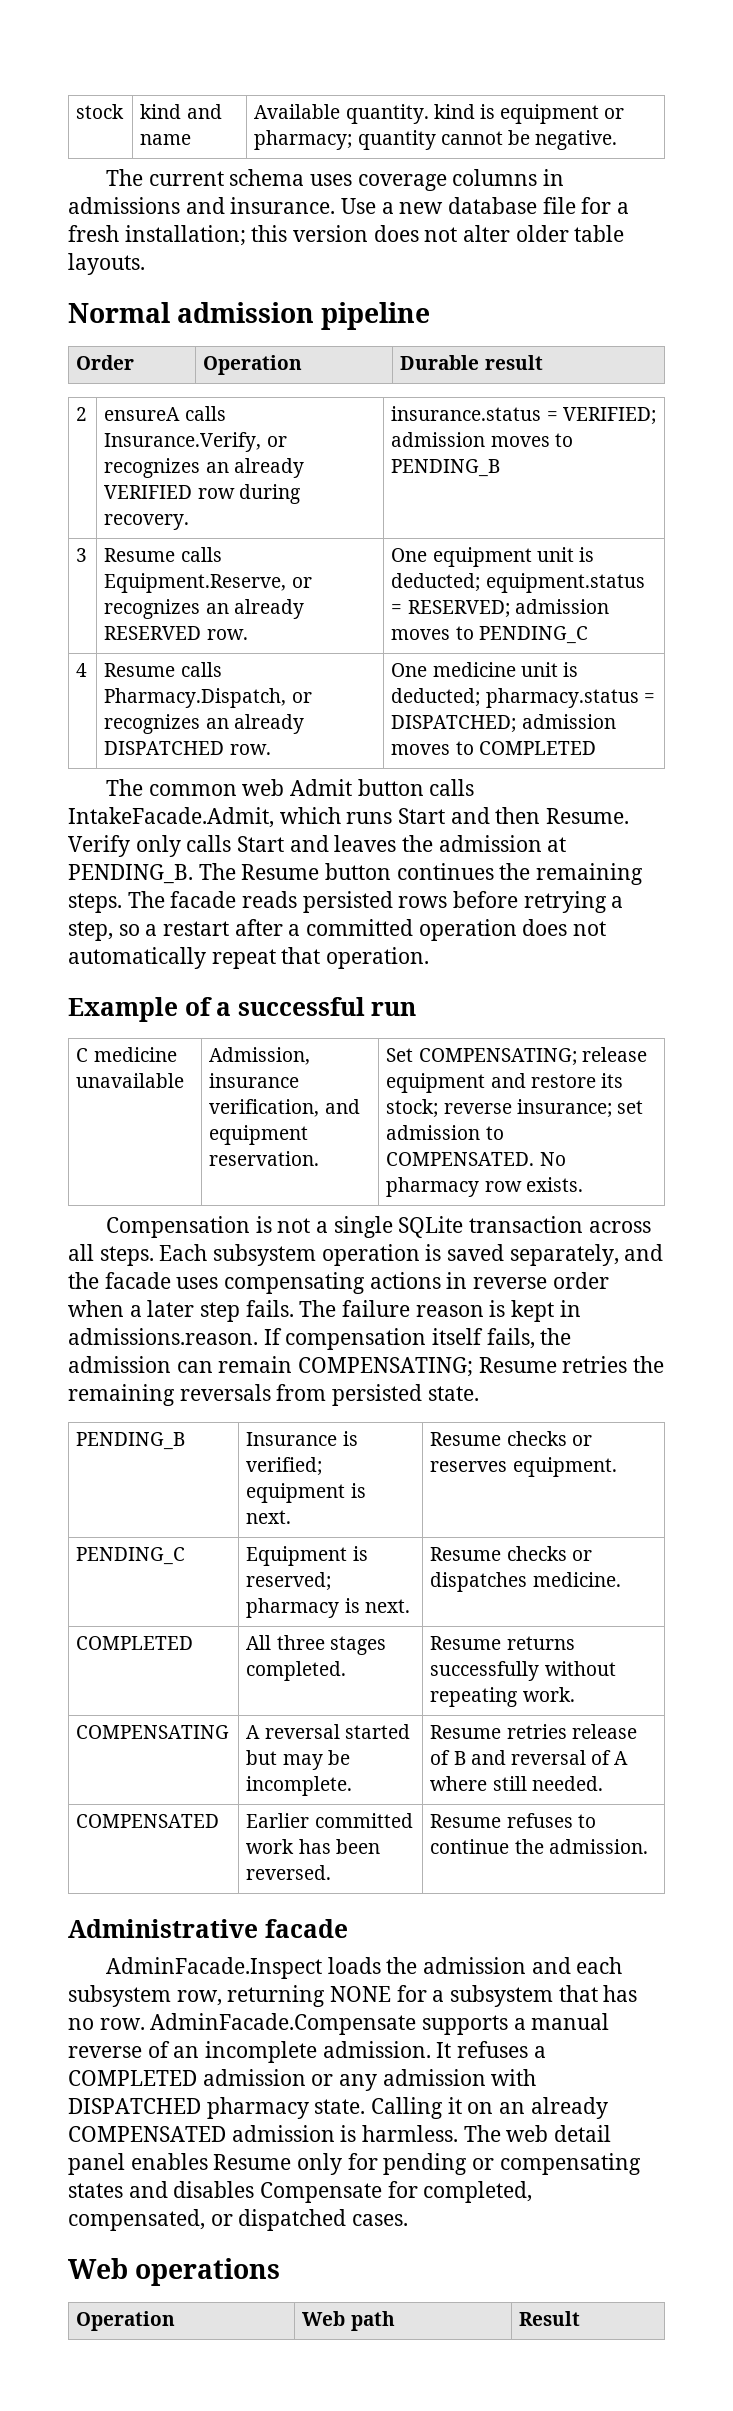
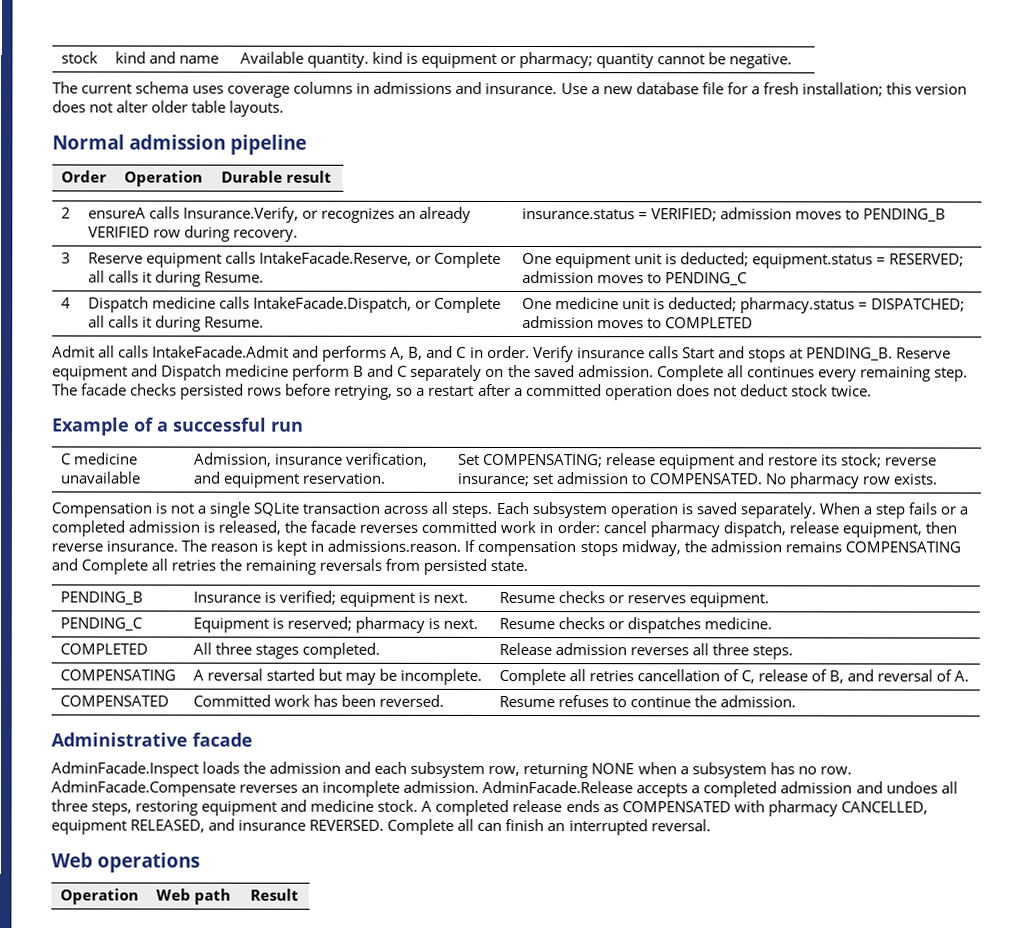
[104,547,222,562] [104,573,312,593] [104,599,304,619] [104,626,248,640] Resume calls Equipment.Reserve, or recognizes an already RESERVED row. -> [87,251,502,268] [87,270,265,287] Reserve equipment calls IntakeFacade.Reserve, or Complete all calls it during Resume.
[104,662,222,677] [104,688,312,708] [104,714,304,734] [104,741,271,755] Resume calls Pharmacy.Dispatch, or recognizes an already DISPATCHED row. -> [87,296,502,313] [87,315,265,332] Dispatch medicine calls IntakeFacade.Dispatch, or Complete all calls it during Resume.
[106,779,475,796] [68,807,630,828] [68,835,567,857] [68,863,644,885] [68,893,122,913] The common web Admit button calls IntakeFacade.Admit, which runs Start and then Resume. Verify only calls Start and leaves the admission at PENDING_B. The Resume button continues the remaining steps. -> [52,345,951,363] [52,364,968,382] Admit all calls IntakeFacade.Admit and performs A, B, and C in order. Verify insurance calls Start and stops at PENDING_B. Reserve equipment and Dispatch medicine perform B and C separately on the saved admission. Complete all continues every remaining step.
[242,891,298,908] reads -> [130,383,178,396] checks
[523,891,624,913] [68,921,113,941] retrying a step, -> [334,384,394,400] retrying,
[68,947,430,969] automatically repeat that operation. -> [739,384,872,397] deduct stock twice.
[509,1244,664,1266] [68,1272,609,1294] [68,1300,411,1322] separately, and the facade uses compensating actions in reverse order when a later step fails. The failure -> [739,502,969,519] [51,520,957,538] [51,539,208,552] separately. When a step fails or a completed admission is released, the facade reverses committed work in order: cancel pharmacy dispatch, release equipment, then reverse insurance. The
[432,1328,572,1349] [68,1356,557,1377] itself fails, the admission can remain COMPENSATING; Resume -> [579,540,961,557] [51,558,169,575] stops midway, the admission remains COMPENSATING and Complete all
[430,1636,575,1650] [430,1661,616,1681] [430,1687,575,1707] Resume returns successfully without repeating work. -> [498,642,794,660] Release admission reverses all three steps.
[430,1724,567,1739] Resume retries -> [498,668,756,686] Complete all retries cancellation of C,
[453,1751,466,1765] B -> [829,670,845,684] B,
[614,1751,629,1765] [430,1776,603,1791] A where still needed. -> [954,670,970,682] A.
[246,1813,413,1828] Earlier committed -> [192,694,271,707] Committed
[396,1985,427,2002] for -> [637,762,677,775] when
[558,1985,598,2002] that -> (767, 770) none
[422,2013,610,2035] [68,2041,546,2063] [68,2069,537,2091] [68,2097,608,2119] [68,2125,612,2142] [68,2153,641,2175] [68,2181,533,2203] [68,2209,409,2231] supports a manual reverse of an incomplete admission. It refuses a COMPLETED admission or any admission with DISPATCHED pharmacy state. Calling it on an already COMPENSATED admission is harmless. The web detail panel enables Resume only for pending or compensating states and disables Compensate for completed, compensated, or dispatched cases. -> [239,780,958,798] [51,799,928,817] [51,818,711,836] reverses an incomplete admission. AdminFacade.Release accepts a completed admission and undoes all three steps, restoring equipment and medicine stock. A completed release ends as COMPENSATED with pharmacy CANCELLED, equipment RELEASED, and insurance REVERSED. Complete all can finish an interrupted reversal.

